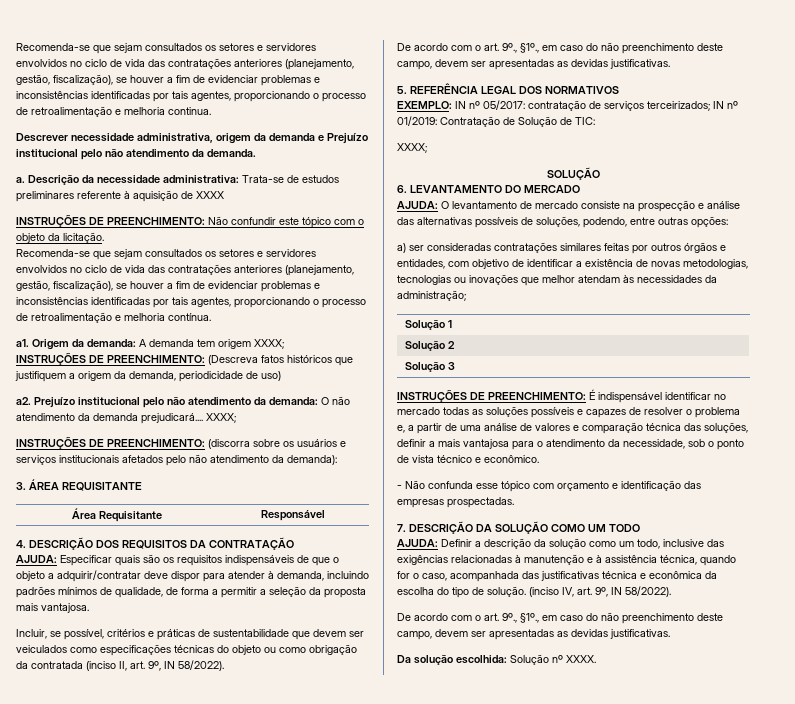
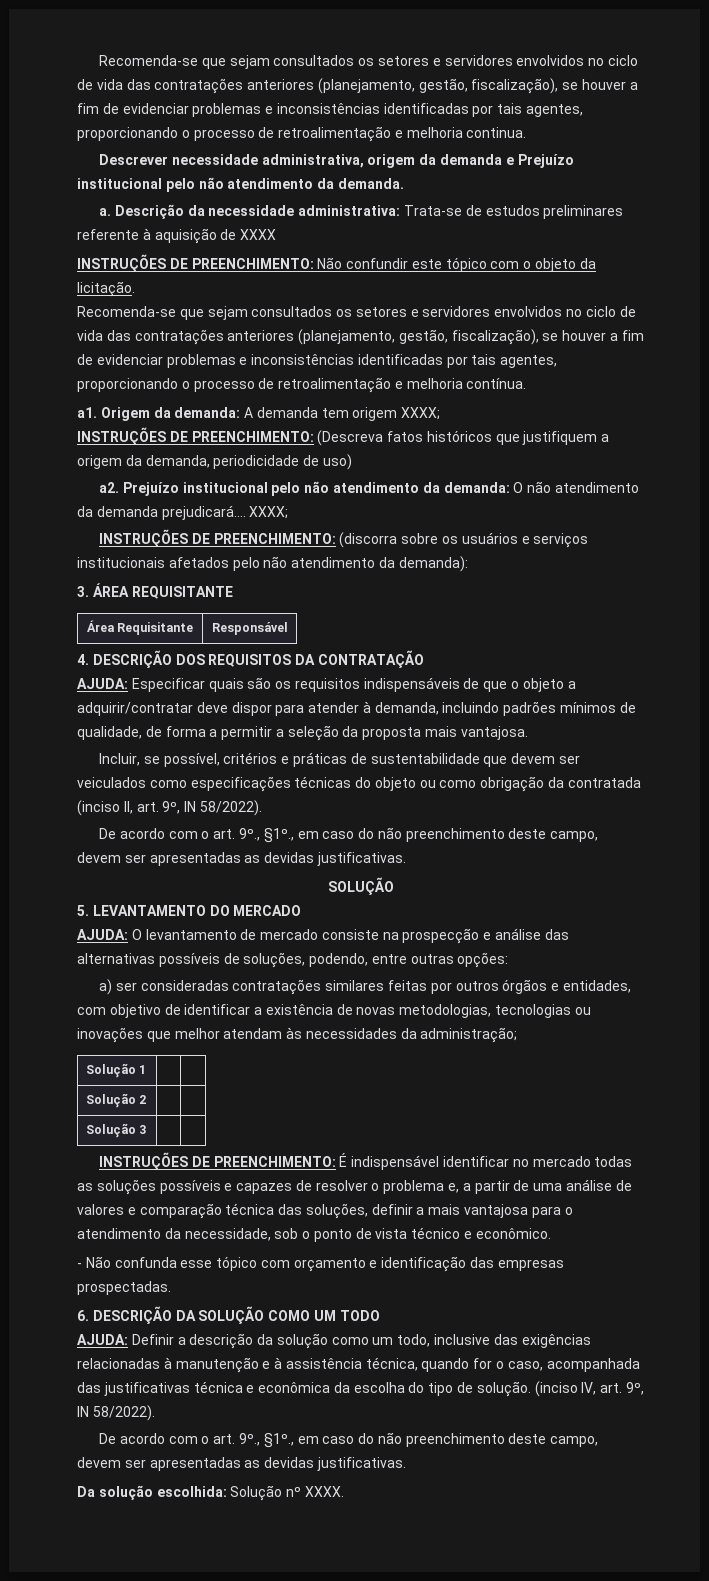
[397,83,619,94] [397,100,738,111] [397,116,595,127] [397,143,427,153] // 5. REFERÊNCIA LEGAL DOS NORMATIVOS // EXEMPLO: IN nº 05/2017: contratação de serviços terceirizados; IN nº 01/2019: Contratação de Solução de TIC: // XXXX; -> (406, 859) none
[397,185,407,193] 6. -> [77,905,89,916] 5.
[397,524,406,532] 7. -> [77,1310,89,1321] 6.

